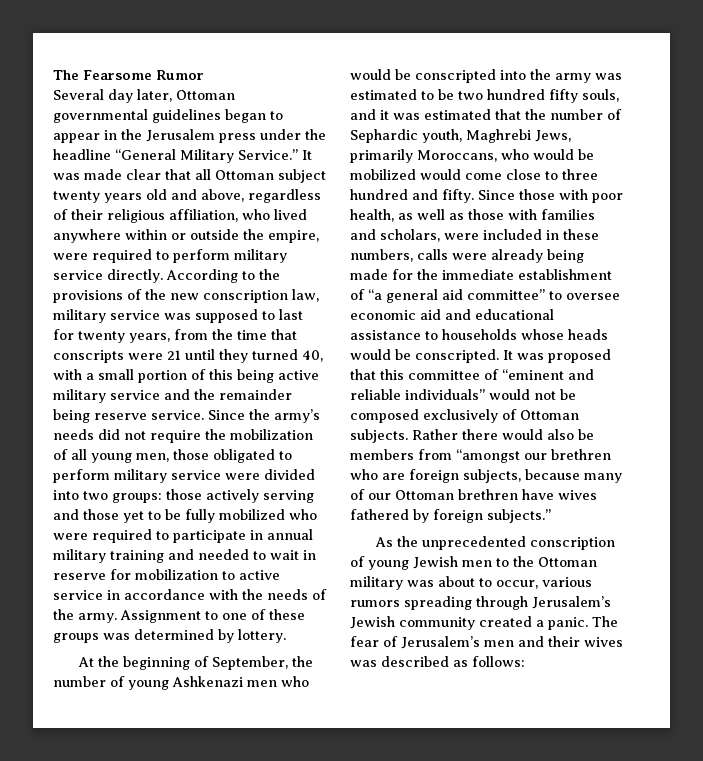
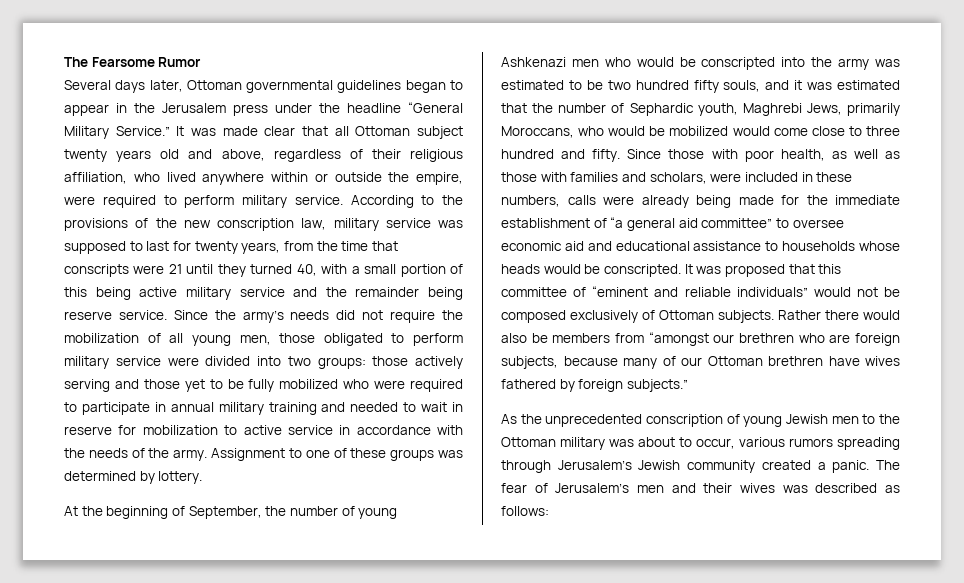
[108,89,133,103] day -> [115,80,146,93] days
[53,269,163,283] service directly. -> [294,195,343,205] service.

